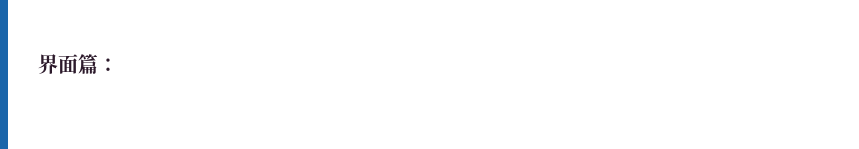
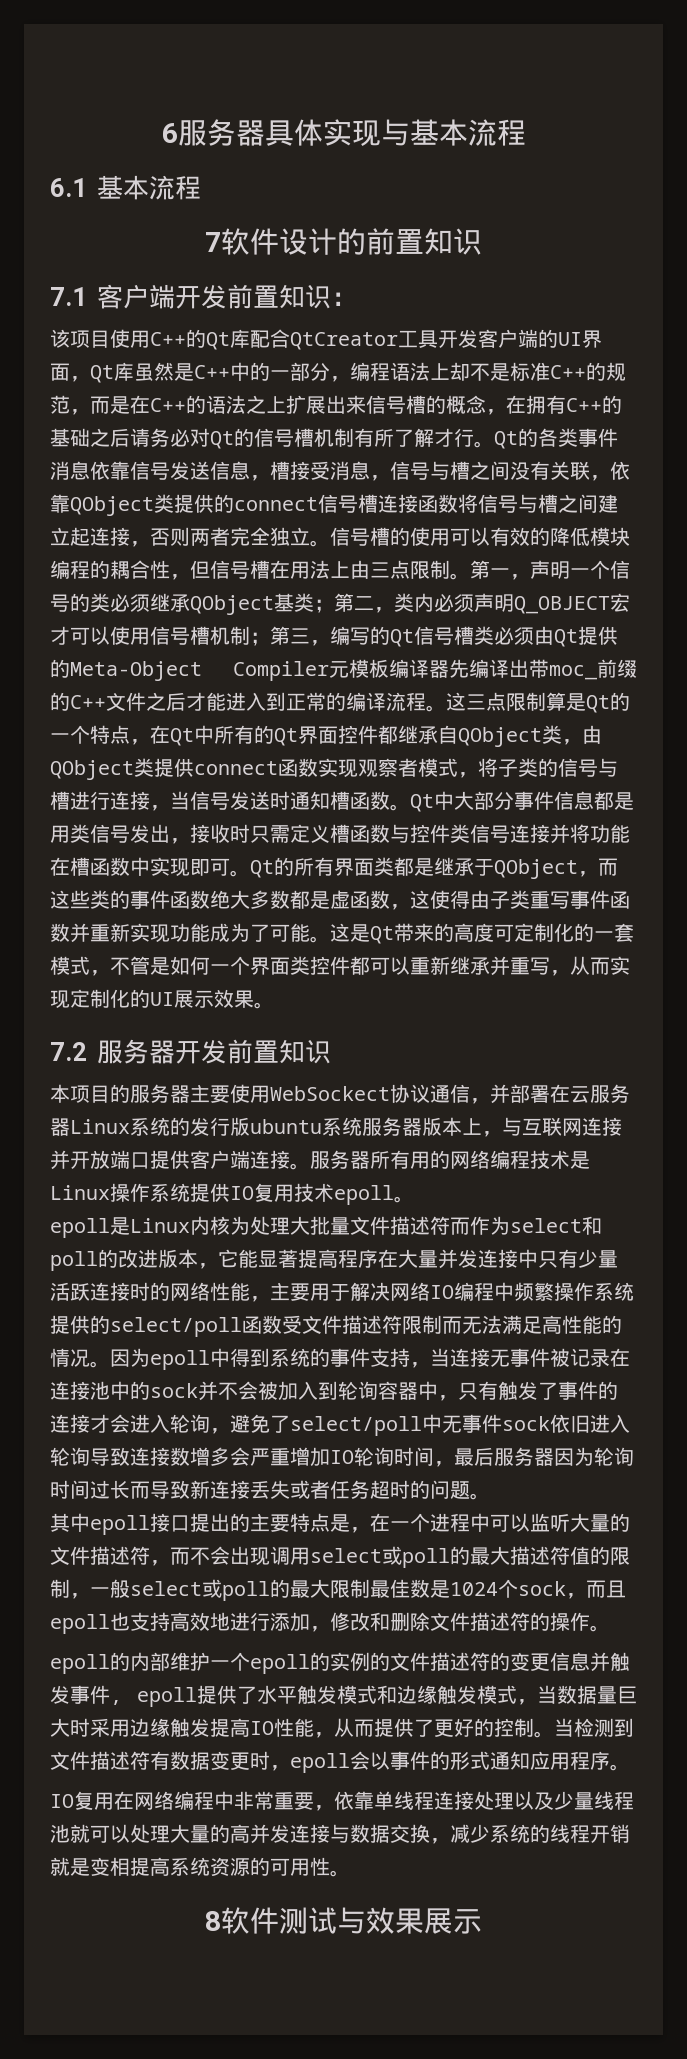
[38,54,118,74] 界面篇： -> [161,119,526,146] [50,175,201,200] [205,228,482,255] [50,284,357,309] [50,329,602,350] [50,362,626,383] [50,395,622,415] [50,428,618,449] [50,461,630,481] [50,494,618,516] [50,527,630,547] [50,560,630,580] [50,593,630,615] [50,626,618,647] [50,659,637,681] [50,692,630,713] [50,725,602,747] [50,758,618,780] [50,791,634,812] [50,824,630,844] [50,857,618,879] [50,890,630,910] [50,923,634,944] [50,956,630,976] [50,989,274,1009] [50,1039,331,1064] [50,1084,630,1104] [50,1117,622,1137] [50,1150,590,1170] [50,1183,414,1205] [50,1216,602,1238] [50,1249,618,1271] [50,1282,634,1302] [50,1315,622,1337] [50,1348,630,1370] [50,1381,618,1401] [50,1414,630,1436] [50,1447,634,1467] [50,1480,490,1500] [50,1513,630,1535] [50,1546,630,1568] [50,1579,626,1601] [50,1612,610,1634] [50,1652,630,1674] [50,1685,637,1707] [50,1718,634,1738] [50,1751,630,1773] [50,1791,634,1811] [50,1824,630,1844] [50,1857,350,1877] [205,1907,482,1934] 6服务器具体实现与基本流程 // 6.1基本流程 // 7软件设计的前置知识 // 7.1客户端开发前置知识： // 该项目使用C++的Qt库配合QtCreator工具开发客户端的UI界面，Qt库虽然是C++中的一部分，编程语法上却不是标准C++的规范，而是在C++的语法之上扩展出来信号槽的概念，在拥有C++的基础之后请务必对Qt的信号槽机制有所了解才行。Qt的各类事件消息依靠信号发送信息，槽接受消息，信号与槽之间没有关联，依靠QObject类提供的connect信号槽连接函数将信号与槽之间建立起连接，否则两者完全独立。信号槽的使用可以有效的降低模块编程的耦合性，但信号槽在用法上由三点限制。第一，声明一个信号的类必须继承QObject基类；第二，类内必须声明Q_OBJECT宏才可以使用信号槽机制；第三，编写的Qt信号槽类必须由Qt提供的Meta-Object Compiler元模板编译器先编译出带moc_前缀的C++文件之后才能进入到正常的编译流程。这三点限制算是Qt的一个特点，在Qt中所有的Qt界面控件都继承自QObject类，由QObject类提供connect函数实现观察者模式，将子类的信号与槽进行连接，当信号发送时通知槽函数。Qt中大部分事件信息都是用类信号发出，接收时只需定义槽函数与控件类信号连接并将功能在槽函数中实现即可。Qt的所有界面类都是继承于QObject，而这些类的事件函数绝大多数都是虚函数，这使得由子类重写事件函数并重新实现功能成为了可能。这是Qt带来的高度可定制化的一套模式，不管是如何一个界面类控件都可以重新继承并重写，从而实现定制化的UI展示效果。 // 7.2服务器开发前置知识 // 本项目的服务器主要使用WebSockect协议通信，并部署在云服务器Linux系统的发行版ubuntu系统服务器版本上，与互联网连接并开放端口提供客户端连接。服务器所有用的网络编程技术是Linux操作系统提供IO复用技术epoll。 // epoll是Linux内核为处理大批量文件描述符而作为select和poll的改进版本，它能显著提高程序在大量并发连接中只有少量活跃连接时的网络性能，主要用于解决网络IO编程中频繁操作系统提供的select/poll函数受文件描述符限制而无法满足高性能的情况。因为epoll中得到系统的事件支持，当连接无事件被记录在连接池中的sock并不会被加入到轮询容器中，只有触发了事件的连接才会进入轮询，避免了select/poll中无事件sock依旧进入轮询导致连接数增多会严重增加IO轮询时间，最后服务器因为轮询时间过长而导致新连接丢失或者任务超时的问题。 // 其中epoll接口提出的主要特点是，在一个进程中可以监听大量的文件描述符，而不会出现调用select或poll的最大描述符值的限制，一般select或poll的最大限制最佳数是1024个sock，而且epoll也支持高效地进行添加，修改和删除文件描述符的操作。 // epoll的内部维护一个epoll的实例的文件描述符的变更信息并触发事件, epoll提供了水平触发模式和边缘触发模式，当数据量巨大时采用边缘触发提高IO性能，从而提供了更好的控制。当检测到文件描述符有数据变更时，epoll会以事件的形式通知应用程序。 // IO复用在网络编程中非常重要，依靠单线程连接处理以及少量线程池就可以处理大量的高并发连接与数据交换，减少系统的线程开销就是变相提高系统资源的可用性。 // 8软件测试与效果展示

